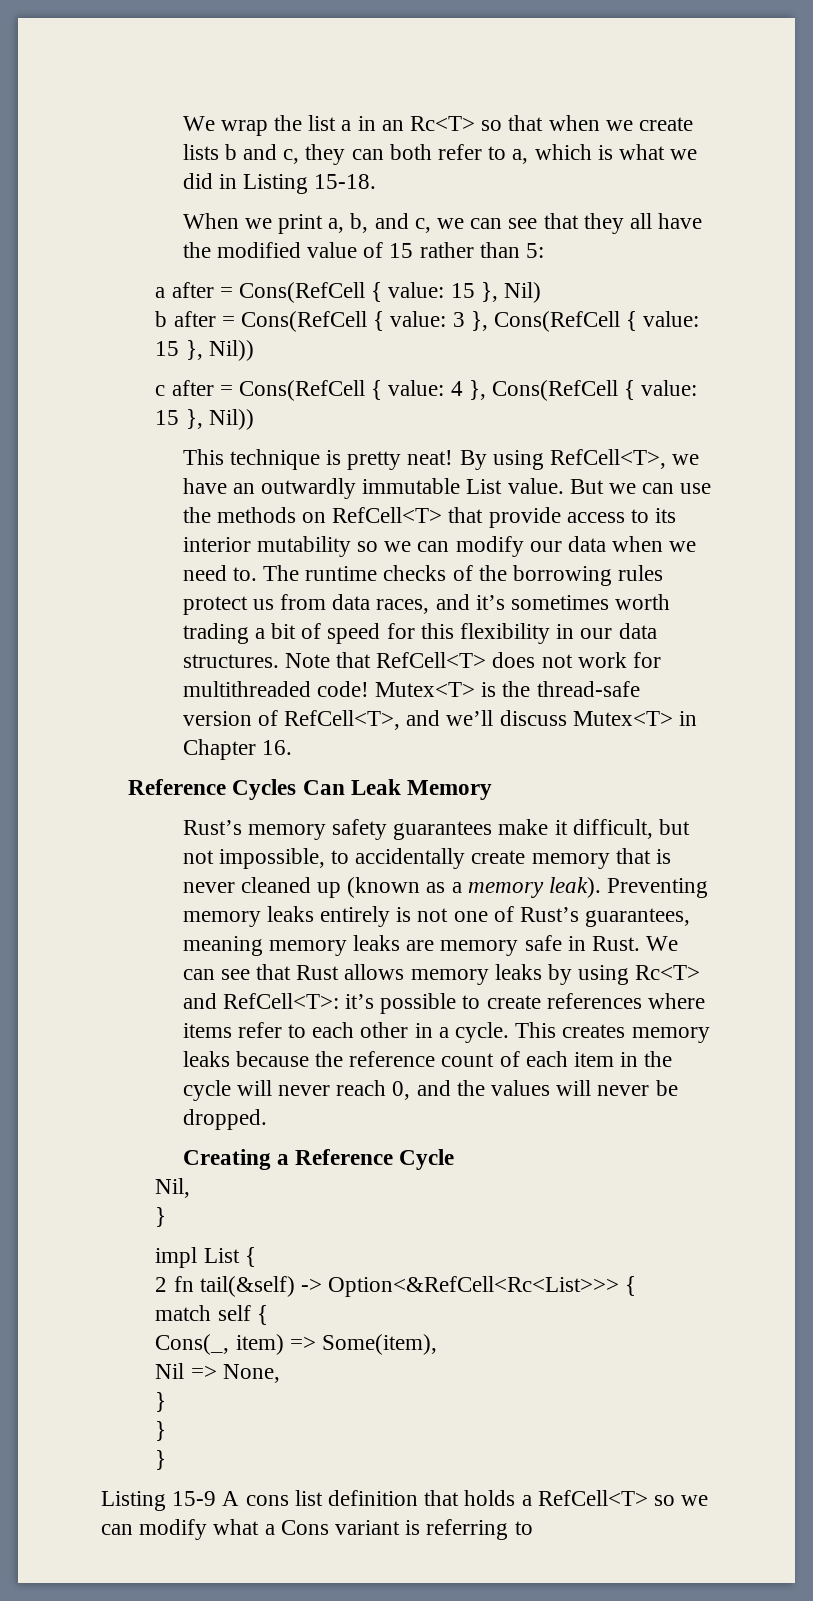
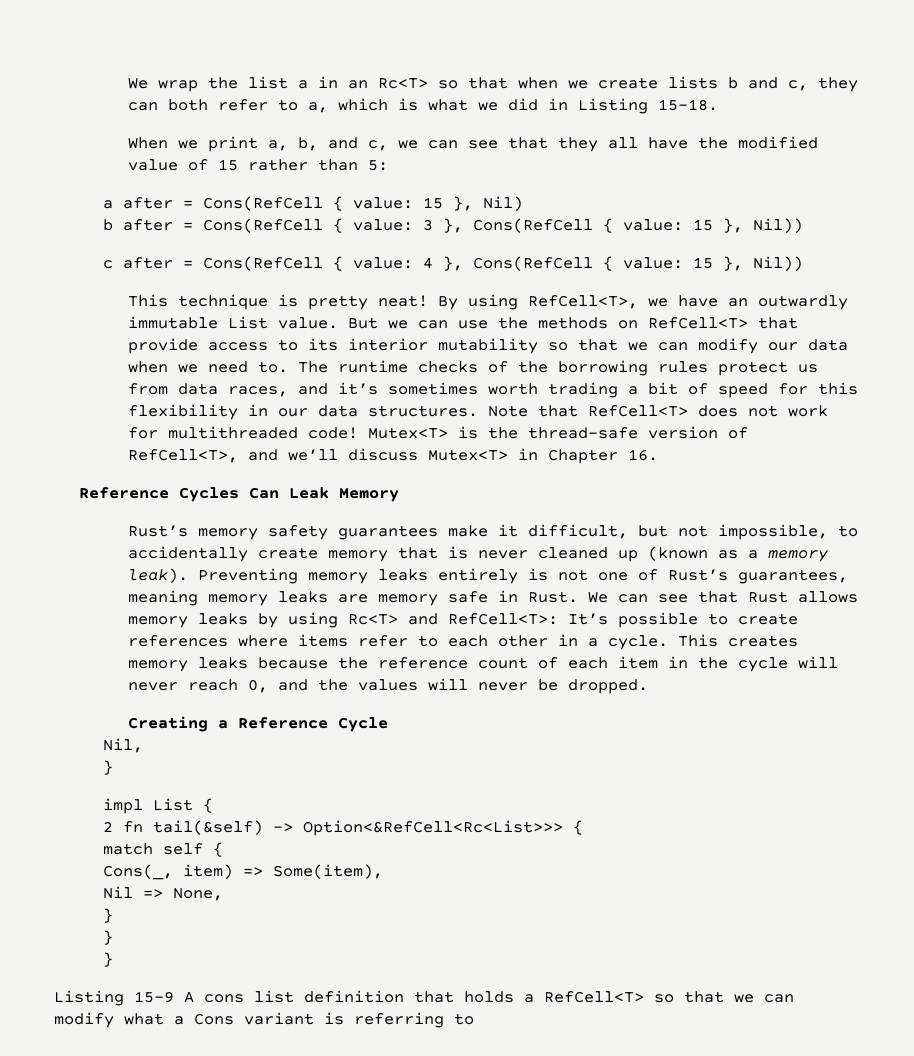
(378, 546) none -> [578,339,619,351] that
[344,994,374,1009] it’s -> [568,613,609,625] It’s
(676, 1500) none -> [684,991,724,1003] that

